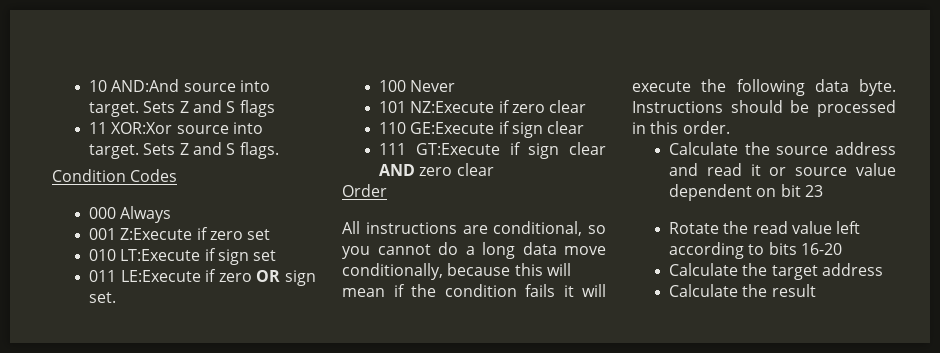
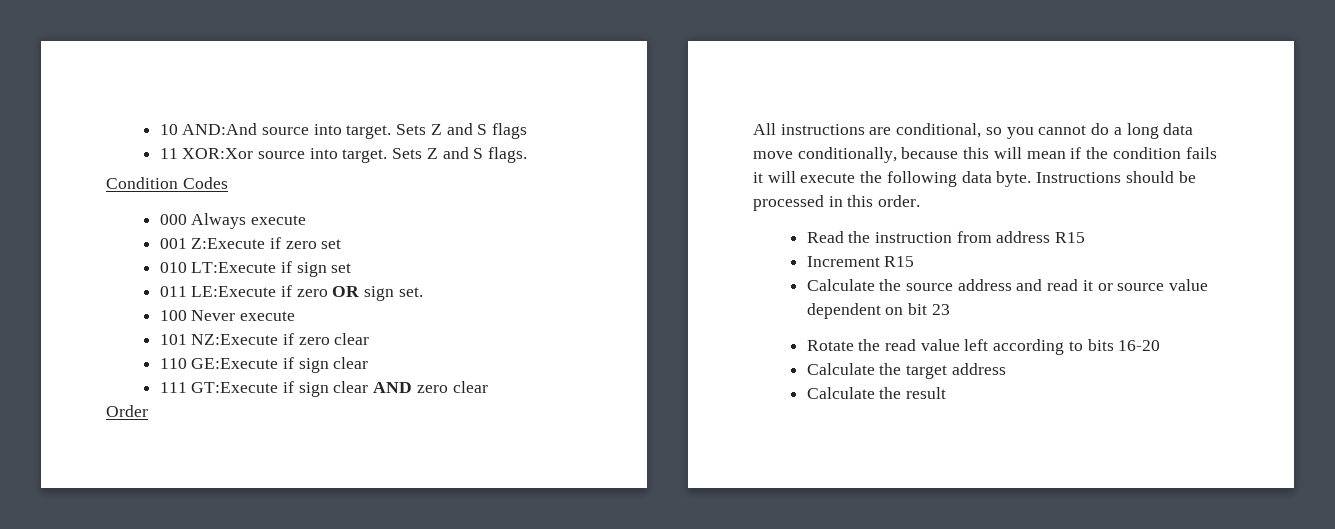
(172, 214) none -> [250,215,306,225] execute
(456, 86) none -> [239,311,295,321] execute
(730, 127) none -> [806,231,1086,243] [806,256,915,267] // Read the instruction from address R15 // Increment R15

